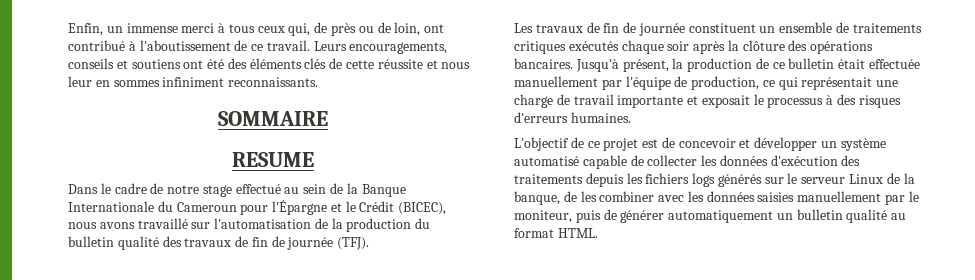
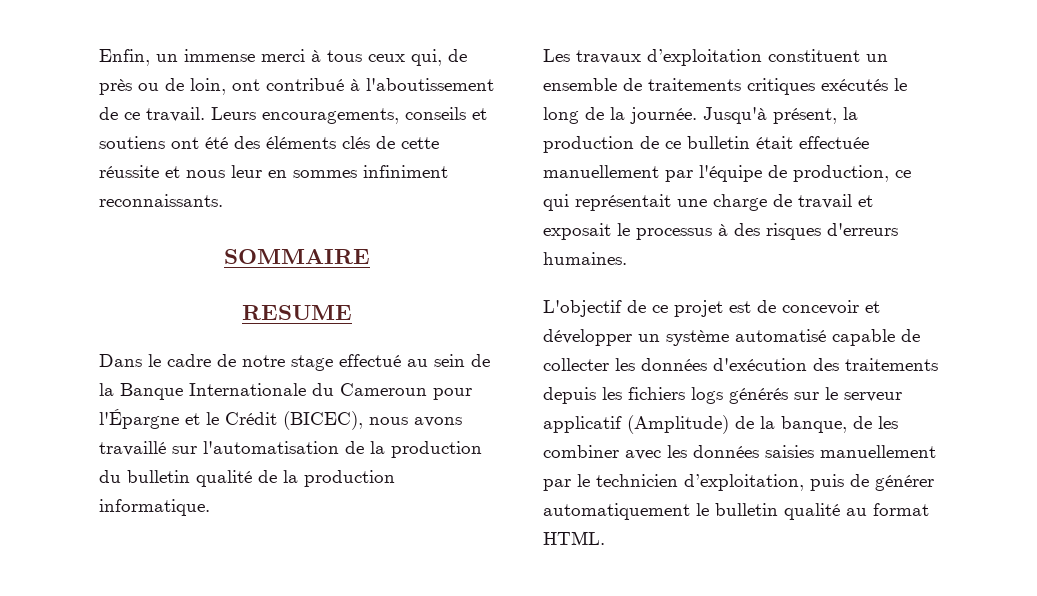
[162,236,370,250] [514,22,685,36] des travaux de fin de journée (TFJ). // Les travaux de fin de journée -> [258,470,395,487] [99,499,210,516] [543,49,762,66] de la production informatique. // Les travaux d’exploitation
[621,40,874,54] [514,58,573,69] chaque soir après la clôture des opérations bancaires. -> [894,78,907,91] [543,107,697,124] le long de la journée.
[617,95,684,108] importante -> (852, 201) none
[849,174,884,184] Linux -> [543,415,729,434] applicatif (Amplitude)
[514,210,572,223] moniteur, -> [596,474,804,491] technicien d’exploitation,
[776,213,793,220] un -> [696,503,709,516] le

